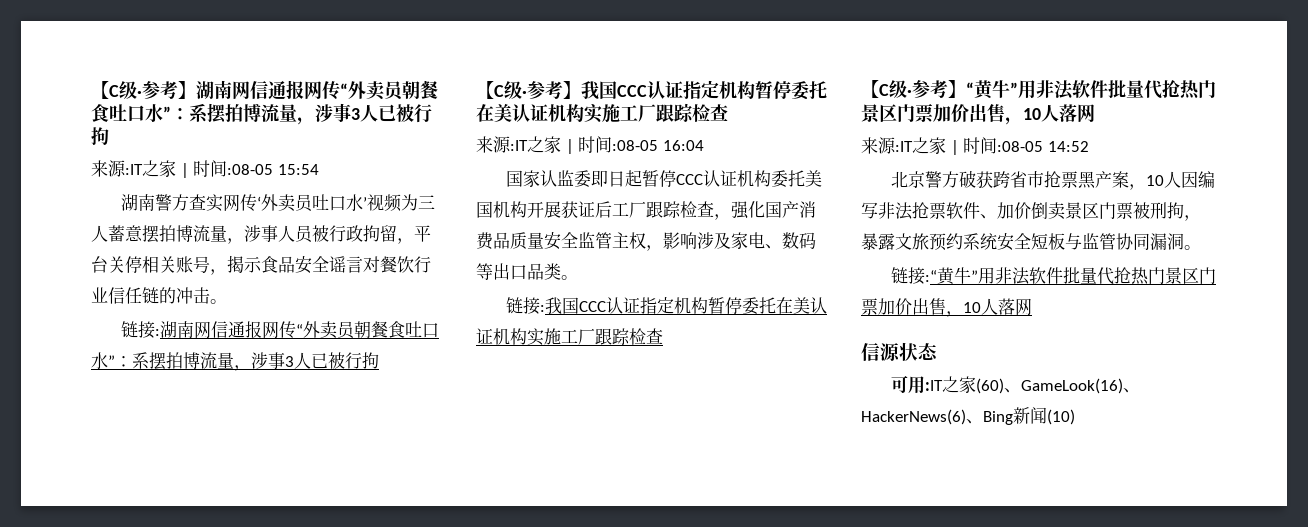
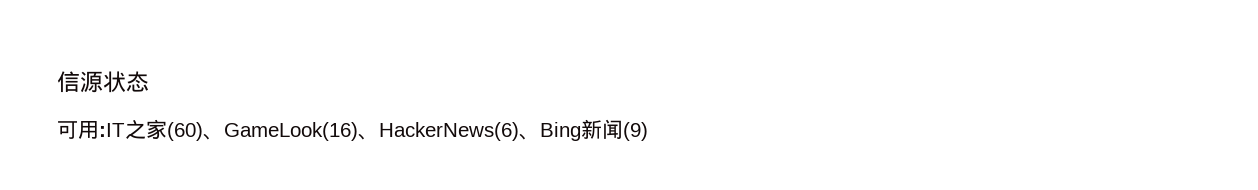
[91,80,438,101] [91,103,432,125] [91,127,109,145] [91,160,319,178] [121,194,436,212] [91,225,431,244] [91,255,431,275] [91,287,227,304] [121,321,440,339] [91,352,379,371] [476,80,827,100] [476,103,728,123] [476,136,704,154] [506,170,823,188] [476,201,816,220] [476,232,816,251] [476,263,578,280] [506,297,828,315] [476,328,663,346] [861,80,1216,100] [861,103,1095,125] [861,137,1089,155] [891,170,1216,190] [861,202,1201,221] [861,233,1201,251] [891,267,1217,285] [861,298,1032,317] 【C级·参考】湖南网信通报网传“外卖员朝餐食吐口水”：系摆拍博流量，涉事3人已被行拘 // 来源:IT之家 | 时间:08-05 15:54 // 湖南警方查实网传‘外卖员吐口水’视频为三人蓄意摆拍博流量，涉事人员被行政拘留，平台关停相关账号，揭示食品安全谣言对餐饮行业信任链的冲击。 // 链接:湖南网信通报网传“外卖员朝餐食吐口水”：系摆拍博流量，涉事3人已被行拘 // 【C级·参考】我国CCC认证指定机构暂停委托在美认证机构实施工厂跟踪检查 // 来源:IT之家 | 时间:08-05 16:04 // 国家认监委即日起暂停CCC认证机构委托美国机构开展获证后工厂跟踪检查，强化国产消费品质量安全监管主权，影响涉及家电、数码等出口品类。 // 链接:我国CCC认证指定机构暂停委托在美认证机构实施工厂跟踪检查 // 【C级·参考】“黄牛”用非法软件批量代抢热门景区门票加价出售，10人落网 // 来源:IT之家 | 时间:08-05 14:52 // 北京警方破获跨省市抢票黑产案，10人因编写非法抢票软件、加价倒卖景区门票被刑拘，暴露文旅预约系统安全短板与监管协同漏洞。 // 链接:“黄牛”用非法软件批量代抢热门景区门票加价出售，10人落网 // -> (57, 82) none
[1047,409,1075,425] (10) -> [623,122,648,141] (9)

